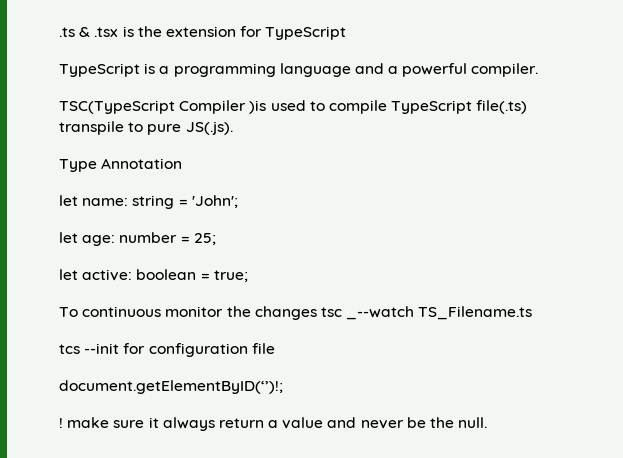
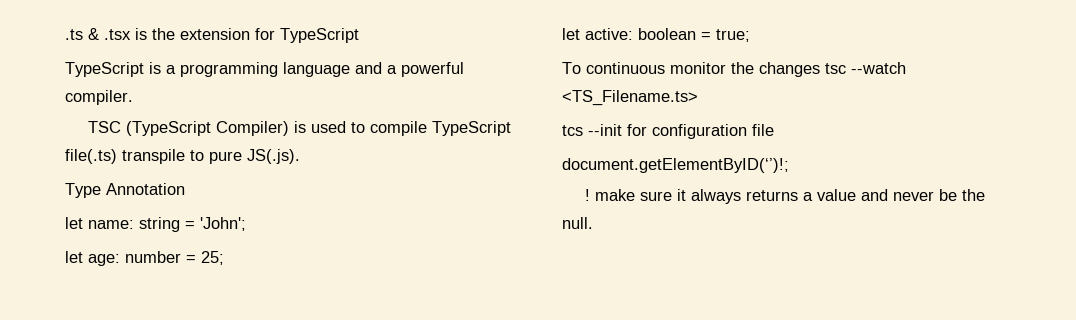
[59,100,267,114] TSC(TypeScript Compiler )is -> [88,121,307,136] TSC (TypeScript Compiler) is
[346,306,533,320] _--watch TS_Filename.ts -> [851,62,906,74] [562,90,698,106] --watch <TS_Filename.ts>
[218,418,264,428] return -> [746,190,799,201] returns

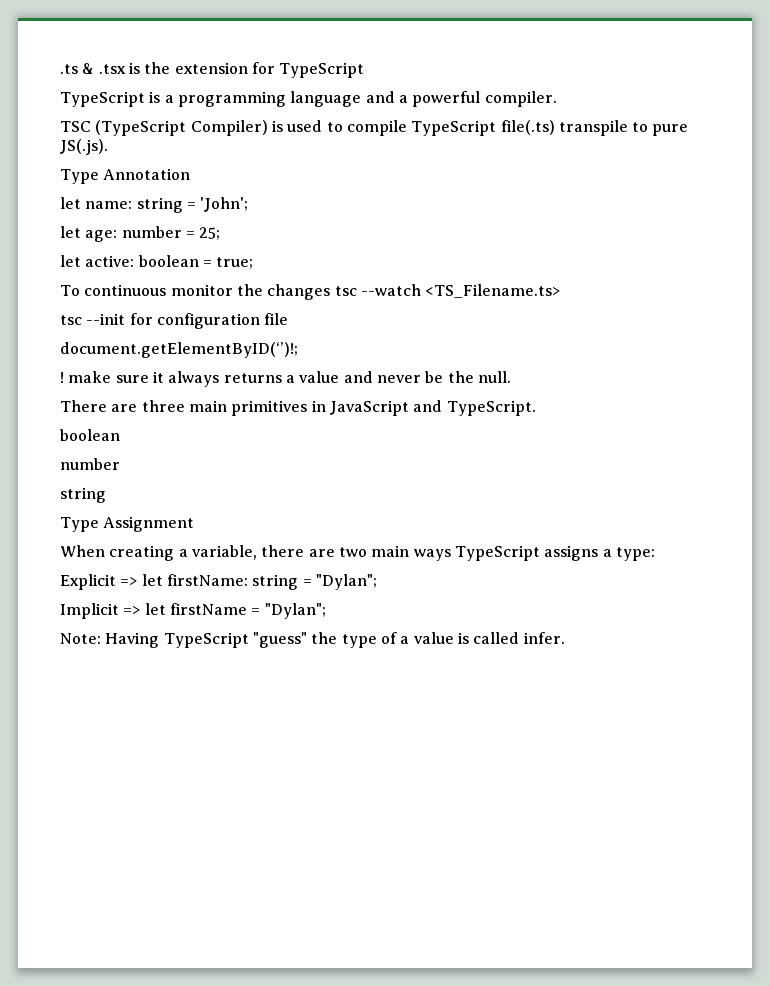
[562,125,583,136] tcs -> [60,315,82,325] tsc
(593, 223) none -> [60,400,536,416] [60,429,120,441] [60,458,120,470] [60,487,106,503] [60,516,195,532] [60,545,655,561] [60,574,377,590] [60,603,326,619] [60,632,565,648] // There are three main primitives in JavaScript and TypeScript. // boolean // number // string // Type Assignment // When creating a variable, there are two main ways TypeScript assigns a type: // Explicit => let firstName: string = "Dylan"; // Implicit => let firstName = "Dylan"; // Note: Having TypeScript "guess" the type of a value is called infer.

